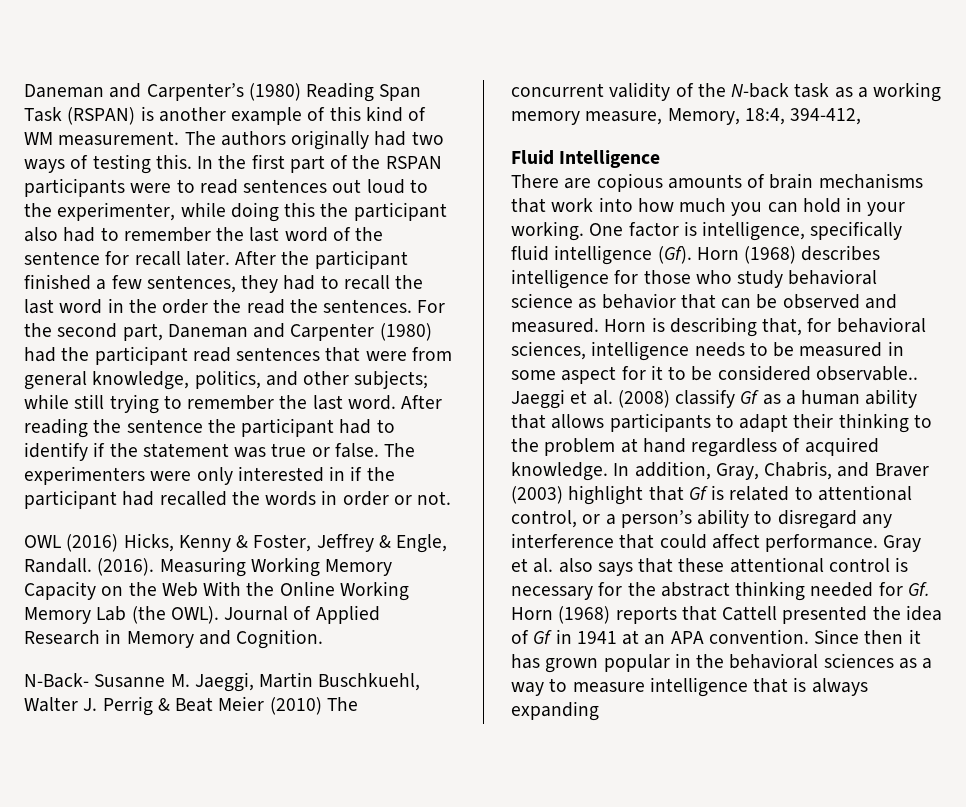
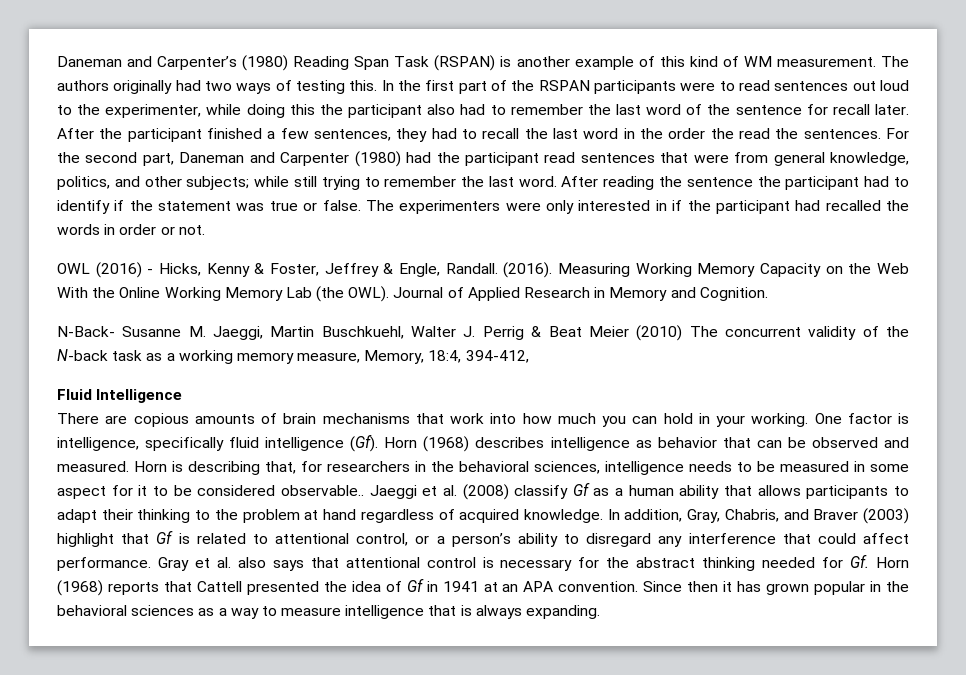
(119, 543) none -> [147,269,154,274] -
[614,269,878,288] [511,293,573,308] for those who study behavioral science -> (630, 444) none
(832, 325) none -> [327,461,454,472] researchers in the
[678,558,725,572] these -> (339, 562) none
[511,701,599,721] expanding -> [526,605,601,619] expanding.

